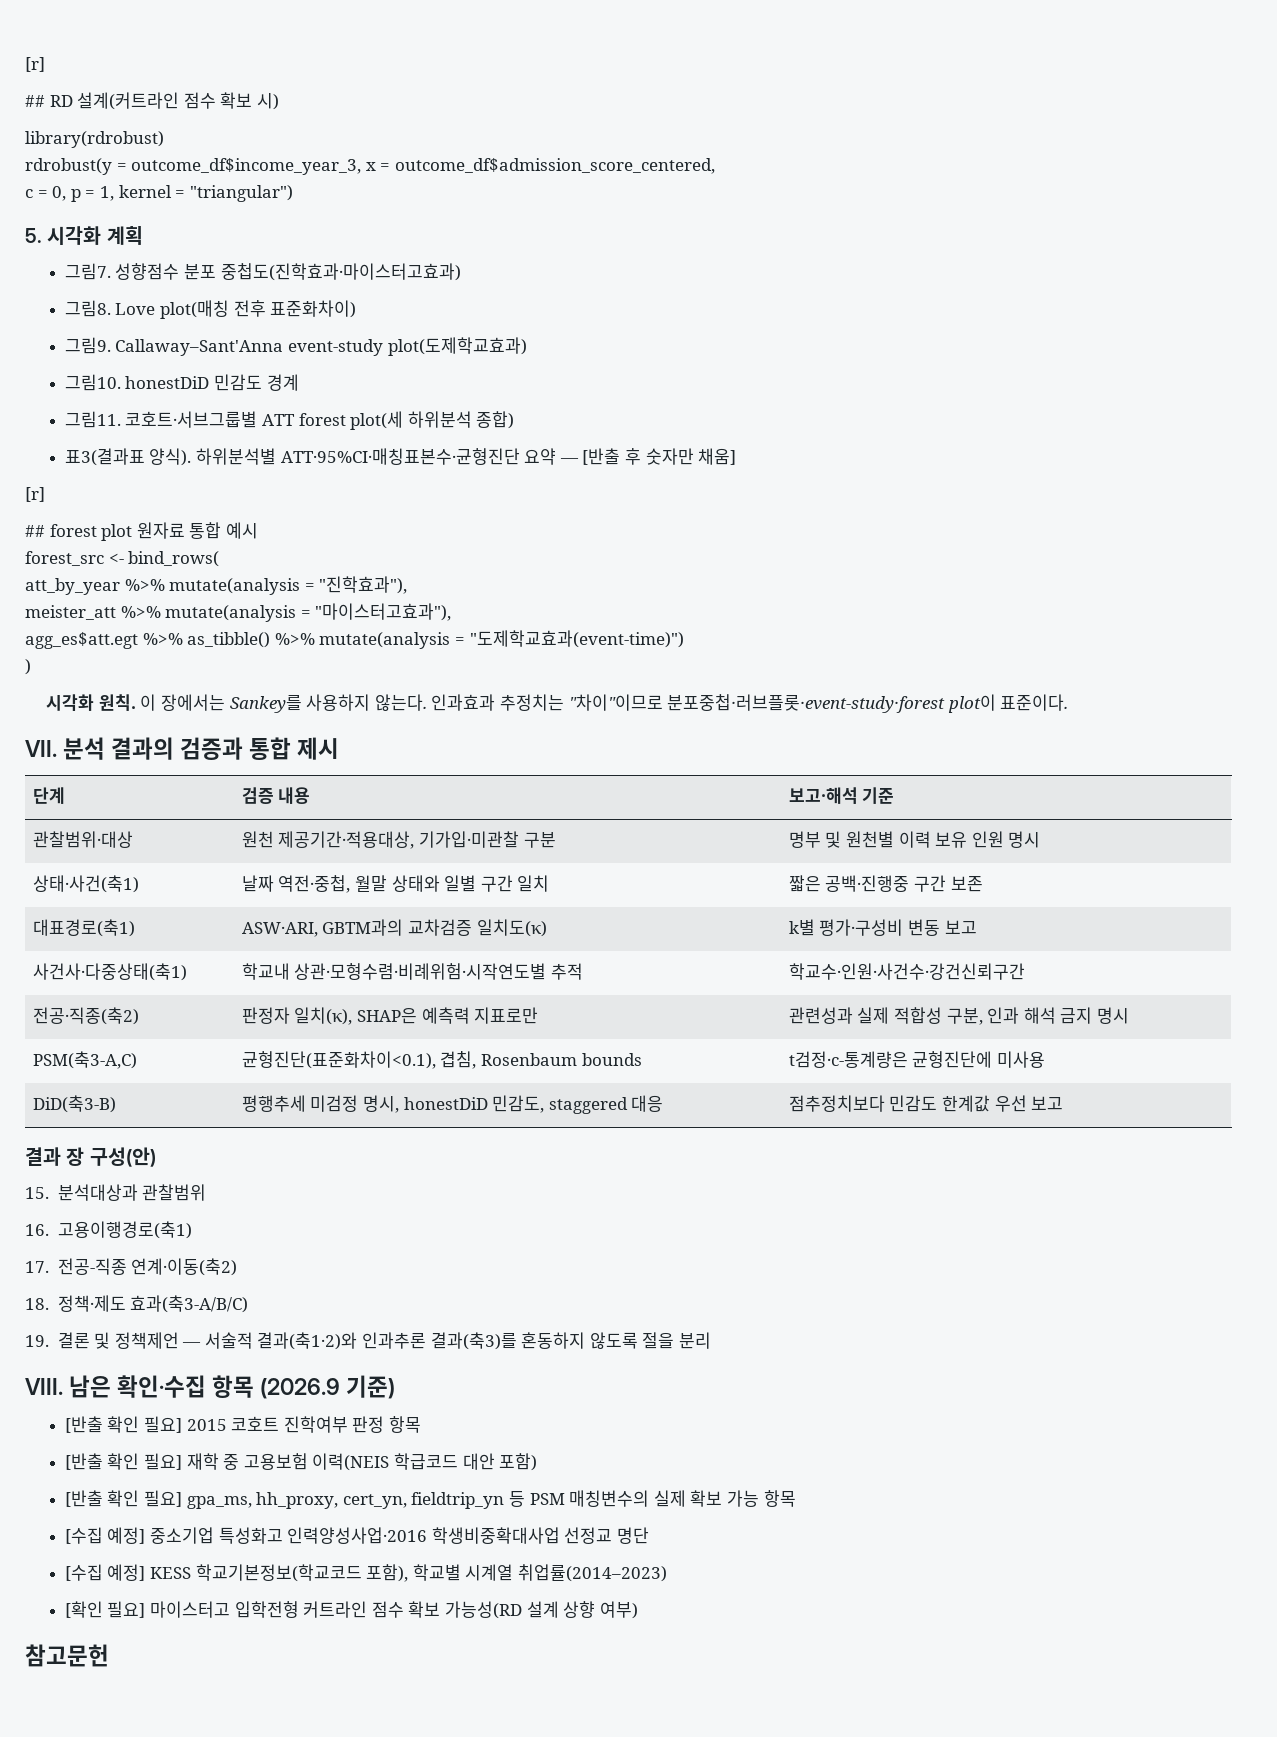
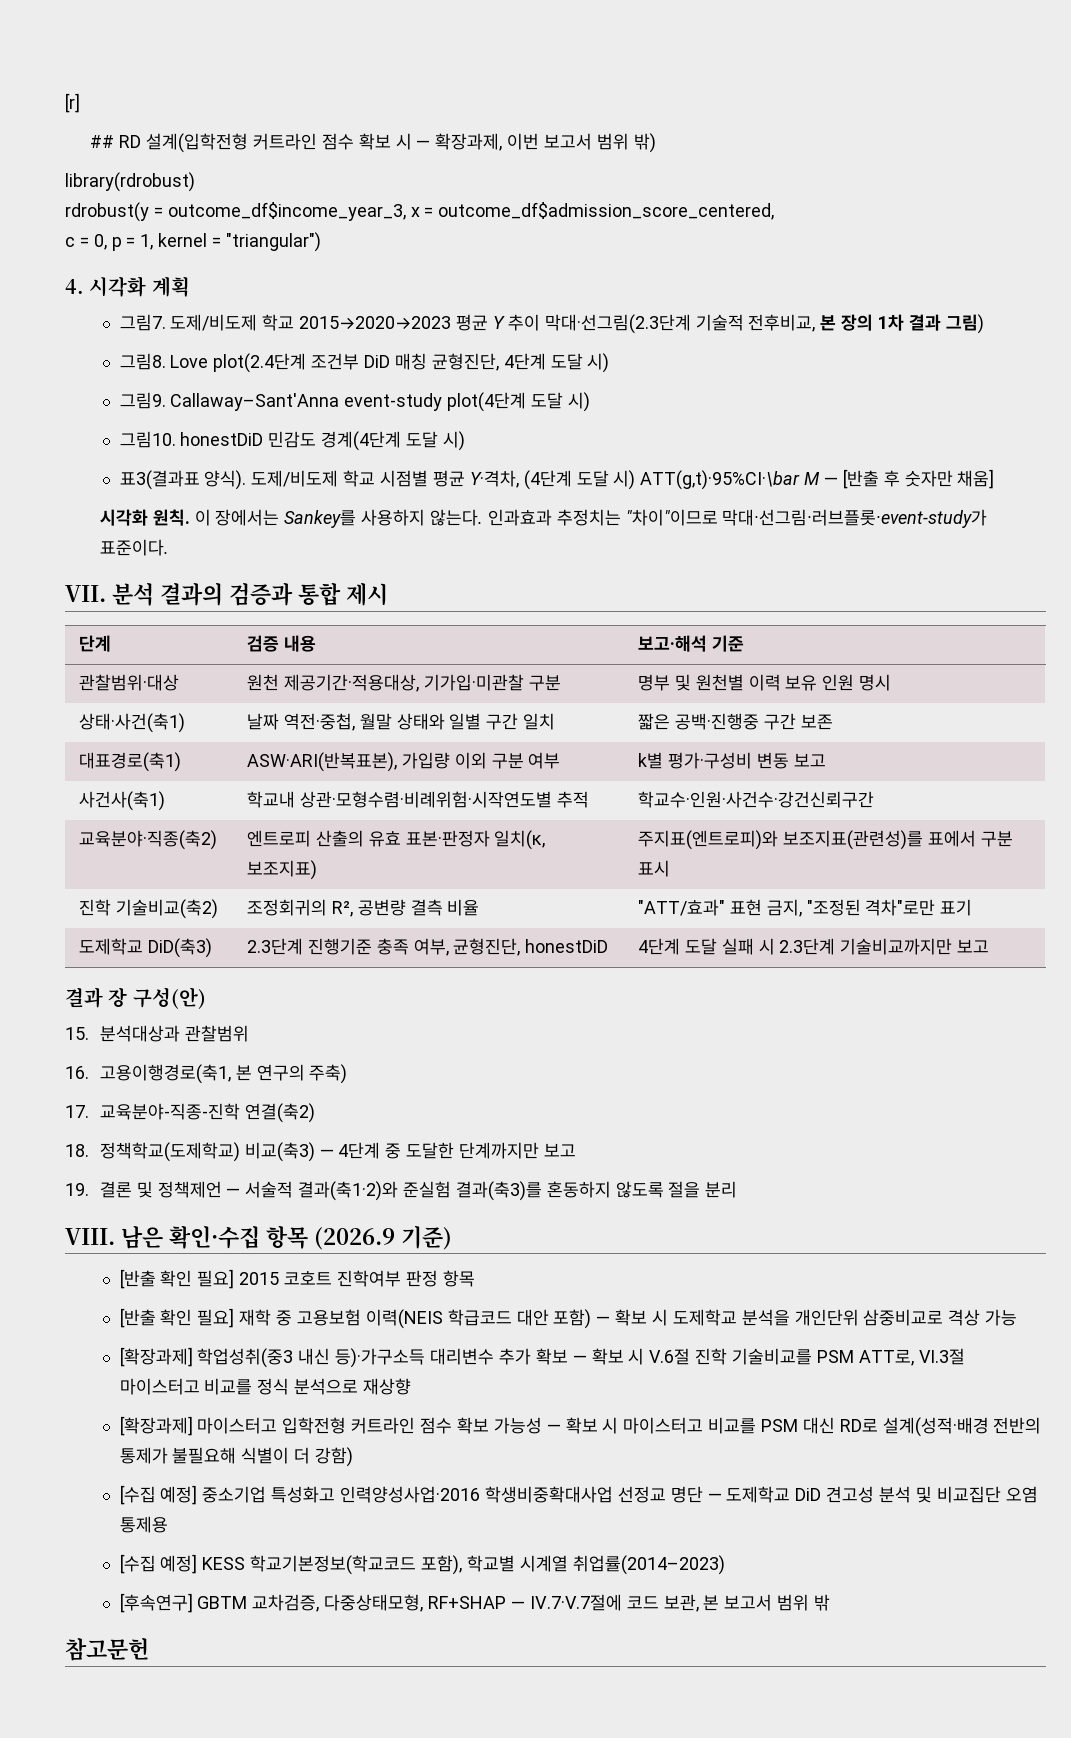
[77,92,279,110] 설계(커트라인 점수 확보 시) -> [146,133,656,153] 설계(입학전형 커트라인 점수 확보 시 — 확장과제, 이번 보고서 범위 밖)
[25,228,42,243] 5. -> [65,279,84,294] 4.
[115,263,461,281] [64,300,357,319] 성향점수 분포 중첩도(진학효과·마이스터고효과) // 그림8. Love plot(매칭 전후 표준화차이) -> [170,314,984,334] [119,353,610,373] 도제/비도제 학교 2015→2020→2023 평균 Y 추이 막대·선그림(2.3단계 기술적 전후비교, 본 장의 1차 결과 그림) // 그림8. Love plot(2.4단계 조건부 DiD 매칭 균형진단, 4단계 도달 시)
[387,337,527,356] plot(도제학교효과) -> [447,392,590,412] plot(4단계 도달 시)
[266,374,299,391] [64,411,515,430] [64,448,557,466] 경계 // 그림11. 코호트·서브그룹별 ATT forest plot(세 하위분석 종합) // 표3(결과표 양식). 하위분석별 ATT·95%CI·매칭표본수·균형진단 요약 -> [321,431,465,451] [119,470,821,490] 경계(4단계 도달 시) // 표3(결과표 양식). 도제/비도제 학교 시점별 평균 Y·격차, (4단계 도달 시) ATT(g,t)·95%CI·\bar M
[25,487,45,502] [25,522,258,541] [25,551,220,567] [25,576,408,595] [25,603,452,622] [25,630,684,649] [25,659,31,675] // [r] // ## forest plot 원자료 통합 예시 // forest_src <- bind_rows( // att_by_year %>% mutate(analysis = "진학효과"), // meister_att %>% mutate(analysis = "마이스터고효과"), // agg_es$att.egt %>% as_tibble() %>% mutate(analysis = "도제학교효과(event-time)") // ) -> (995, 479) none
[667,694,996,713] 분포중첩·러브플롯·event-study·forest plot이 -> [722,509,988,528] 막대·선그림·러브플롯·event-study가
[241,919,547,937] ASW·ARI, GBTM과의 교차검증 일치도(κ) -> [247,752,561,772] ASW·ARI(반복표본), 가입량 이외 구분 여부
[32,963,187,981] 사건사·다중상태(축1) -> [79,791,166,811] 사건사(축1)
[32,1007,139,1025] [241,1007,539,1025] [788,1007,1129,1025] [32,1051,137,1069] [241,1051,642,1069] [788,1051,1046,1068] [32,1095,116,1113] [241,1095,664,1114] [788,1095,1027,1112] 전공·직종(축2) | 판정자 일치(κ), SHAP은 예측력 지표로만 | 관련성과 실제 적합성 구분, 인과 해석 금지 명시 // PSM(축3-A,C) | 균형진단(표준화차이<0.1), 겹침, Rosenbaum bounds | t검정·c-통계량은 균형진단에 미사용 // DiD(축3-B) | 평행추세 미검정 명시, honestDiD 민감도, staggered 대응 | 점추정치보다 민감도 한계값 우선 -> [79,830,218,850] [247,830,546,850] [247,860,318,880] [638,830,1013,850] [638,860,671,877] [79,899,218,919] [247,899,480,917] [638,899,973,917] [79,938,212,958] [247,938,609,956] [638,938,953,955] 교육분야·직종(축2) | 엔트로피 산출의 유효 표본·판정자 일치(κ, 보조지표) | 주지표(엔트로피)와 보조지표(관련성)를 표에서 구분 표시 // 진학 기술비교(축2) | 조정회귀의 R², 공변량 결측 비율 | "ATT/효과" 표현 금지, "조정된 격차"로만 표기 // 도제학교 DiD(축3) | 2.3단계 진행기준 충족 여부, 균형진단, honestDiD | 4단계 도달 실패 시 2.3단계 기술비교까지만
[57,1221,192,1239] 고용이행경로(축1) -> [99,1064,348,1084] 고용이행경로(축1, 본 연구의 주축)
[57,1258,238,1276] 전공-직종 연계·이동(축2) -> [99,1103,315,1123] 교육분야-직종-진학 연결(축2)
[57,1295,249,1313] 정책·제도 효과(축3-A/B/C) -> [99,1142,576,1162] 정책학교(도제학교) 비교(축3) — 4단계 중 도달한 단계까지만 보고
[362,1332,427,1349] 인과추론 -> [402,1181,451,1198] 준실험
[64,1490,796,1509] // [반출 확인 필요] gpa_ms, hh_proxy, cert_yn, fieldtrip_yn 등 PSM 매칭변수의 실제 확보 가능 항목 -> [596,1309,1018,1326] [119,1347,965,1368] [119,1378,412,1395] [119,1416,1042,1437] [119,1447,354,1467] — 확보 시 도제학교 분석을 개인단위 삼중비교로 격상 가능 // [확장과제] 학업성취(중3 내신 등)·가구소득 대리변수 추가 확보 — 확보 시 Ⅴ.6절 진학 기술비교를 PSM ATT로, Ⅵ.3절 마이스터고 비교를 정식 분석으로 재상향 // [확장과제] 마이스터고 입학전형 커트라인 점수 확보 가능성 — 확보 시 마이스터고 비교를 PSM 대신 RD로 설계(성적·배경 전반의 통제가 불필요해 식별이 더 강함)
(650, 1535) none -> [707,1486,1038,1503] [119,1516,168,1533] — 도제학교 DiD 견고성 분석 및 비교집단 오염 통제용
[64,1601,638,1619] [확인 필요] 마이스터고 입학전형 커트라인 점수 확보 가능성(RD 설계 상향 여부) -> [119,1593,830,1613] [후속연구] GBTM 교차검증, 다중상태모형, RF+SHAP — Ⅳ.7·Ⅴ.7절에 코드 보관, 본 보고서 범위 밖

